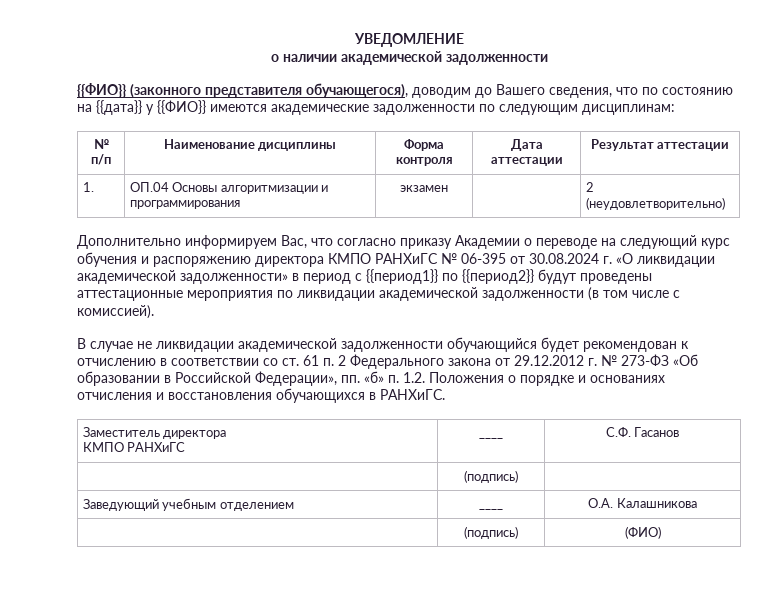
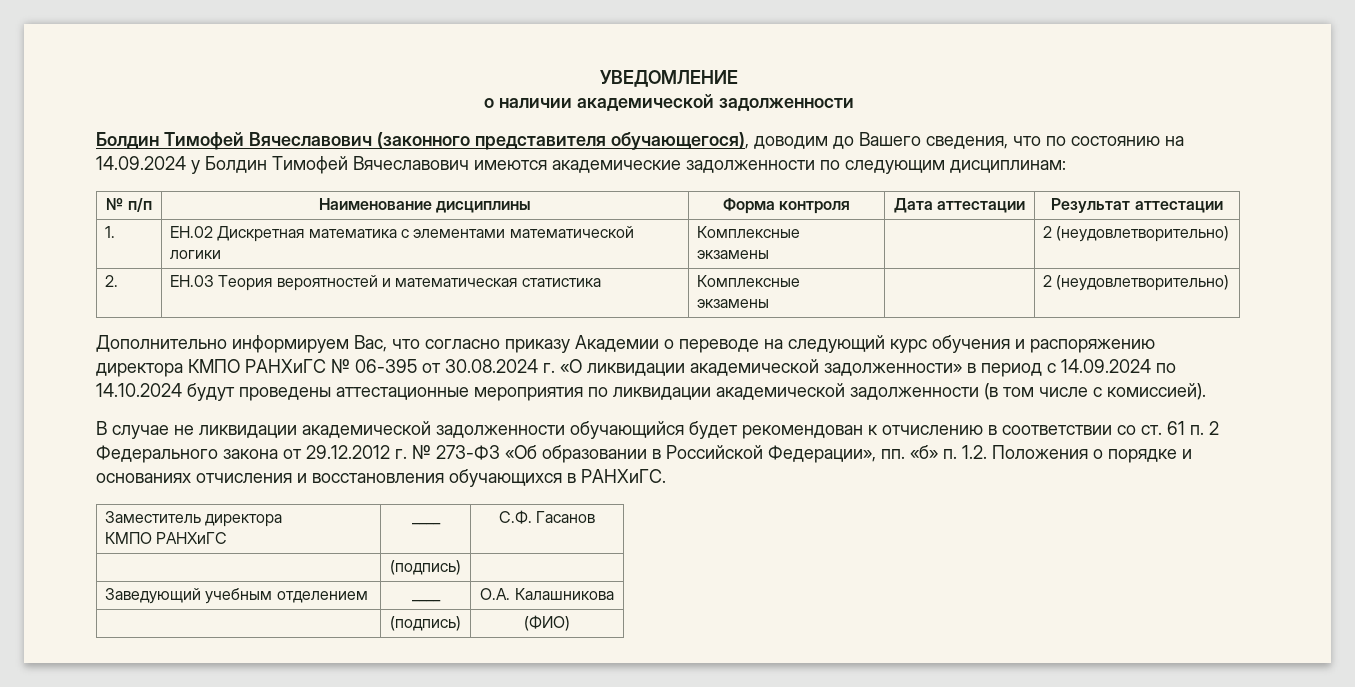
[77,83,126,98] {{ФИО}} -> [96,132,372,150] Болдин Тимофей Вячеславович
[96,100,206,115] {{дата}} у {{ФИО}} -> [96,156,469,174] 14.09.2024 у Болдин Тимофей Вячеславович
[129,182,329,194] [129,200,240,209] [400,185,448,192] ОП.04 Основы алгоритмизации и программирования | экзамен -> [170,226,634,242] [170,250,222,259] [697,226,801,238] [697,250,770,259] [1043,226,1230,242] [105,275,119,287] [170,275,601,291] [697,275,801,287] [697,299,770,308] ЕН.02 Дискретная математика с элементами математической логики | Комплексные экзамены | | 2 (неудовлетворительно) // 2. | ЕН.03 Теория вероятностей и математическая статистика | Комплексные экзамены
[366,269,534,284] {{период1}} по {{период2}} -> [1061,359,1176,373] [96,383,182,397] 14.09.2024 по 14.10.2024

